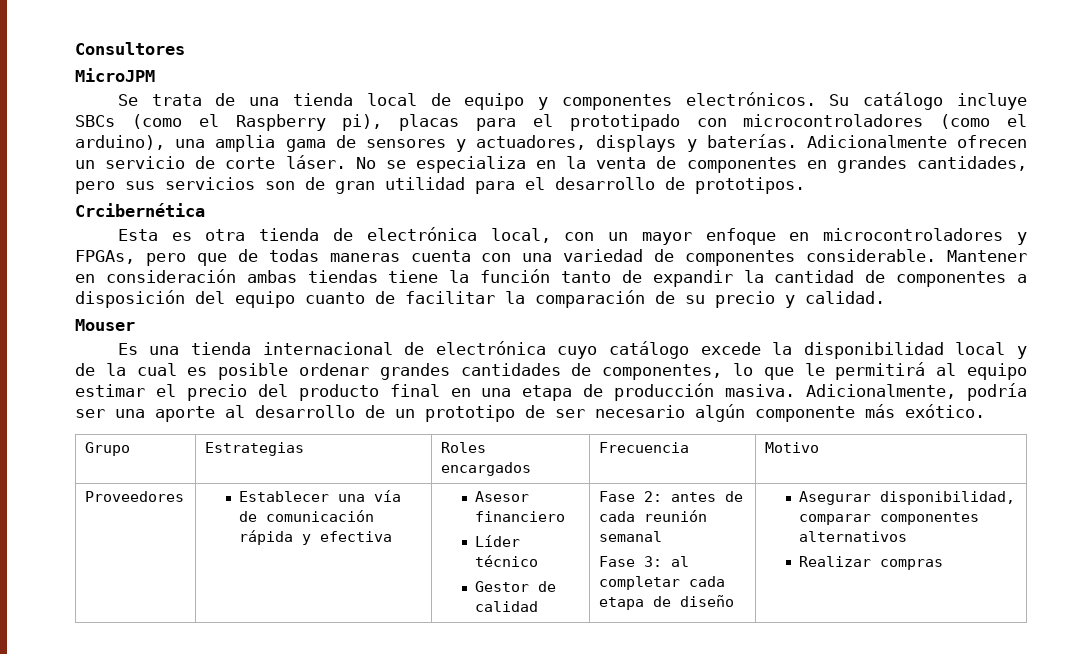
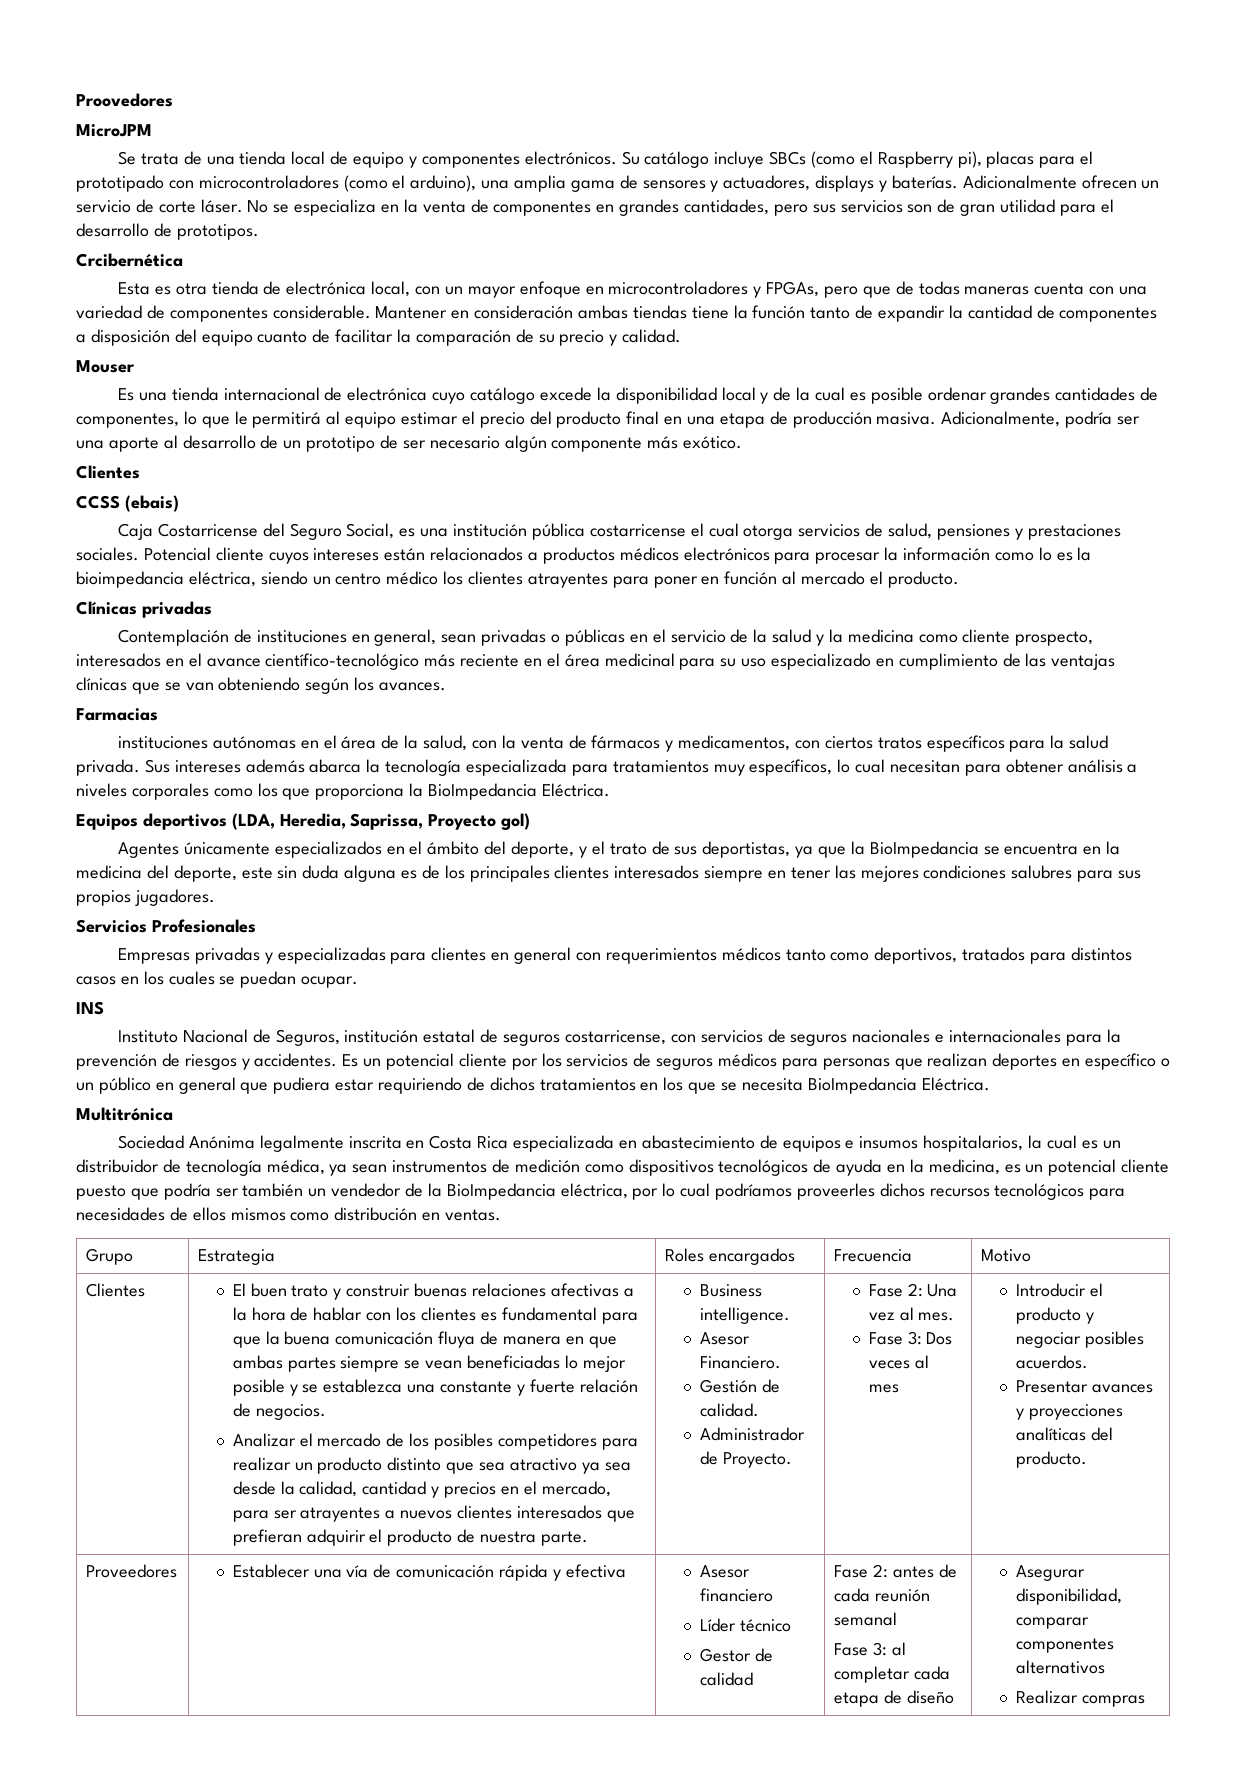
[75,42,185,55] Consultores -> [76,93,173,107] Proovedores
(985, 411) none -> [76,465,140,479] [76,495,179,512] [118,523,1121,540] [76,547,1092,564] [76,571,959,588] [76,601,212,618] [118,629,1094,646] [76,653,1116,670] [76,677,447,694] [76,708,158,721] [118,735,1109,752] [76,759,1138,776] [76,783,610,800] [76,813,531,830] [118,841,1121,858] [76,865,1142,882] [76,889,215,906] [76,919,256,933] [118,947,1132,964] [76,971,359,988] [76,1001,104,1015] [118,1029,1121,1046] [76,1053,1170,1070] [76,1077,990,1094] [76,1107,173,1121] [118,1135,1121,1152] [76,1159,1170,1176] [76,1183,1126,1200] [76,1207,502,1221] // Clientes // CCSS (ebais) // Caja Costarricense del Seguro Social, es una institución pública costarricense el cual otorga servicios de salud, pensiones y prestaciones sociales. Potencial cliente cuyos intereses están relacionados a productos médicos electrónicos para procesar la información como lo es la bioimpedancia eléctrica, siendo un centro médico los clientes atrayentes para poner en función al mercado el producto. // Clínicas privadas // Contemplación de instituciones en general, sean privadas o públicas en el servicio de la salud y la medicina como cliente prospecto, interesados en el avance científico-tecnológico más reciente en el área medicinal para su uso especializado en cumplimiento de las ventajas clínicas que se van obteniendo según los avances. // Farmacias // instituciones autónomas en el área de la salud, con la venta de fármacos y medicamentos, con ciertos tratos específicos para la salud privada. Sus intereses además abarca la tecnología especializada para tratamientos muy específicos, lo cual necesitan para obtener análisis a niveles corporales como los que proporciona la BioImpedancia Eléctrica. // Equipos deportivos (LDA, Heredia, Saprissa, Proyecto gol) // Agentes únicamente especializados en el ámbito del deporte, y el trato de sus deportistas, ya que la BioImpedancia se encuentra en la medicina del deporte, este sin duda alguna es de los principales clientes interesados siempre en tener las mejores condiciones salubres para sus propios jugadores. // Servicios Profesionales // Empresas privadas y especializadas para clientes en general con requerimientos médicos tanto como deportivos, tratados para distintos casos en los cuales se puedan ocupar. // INS // Instituto Nacional de Seguros, institución estatal de seguros costarricense, con servicios de seguros nacionales e internacionales para la prevención de riesgos y accidentes. Es un potencial cliente por los servicios de seguros médicos para personas que realizan deportes en específico o un público en general que pudiera estar requiriendo de dichos tratamientos en los que se necesita BioImpedancia Eléctrica. // Multitrónica // Sociedad Anónima legalmente inscrita en Costa Rica especializada en abastecimiento de equipos e insumos hospitalarios, la cual es un distribuidor de tecnología médica, ya sean instrumentos de medición como dispositivos tecnológicos de ayuda en la medicina, es un potencial cliente puesto que podría ser también un vendedor de la BioImpedancia eléctrica, por lo cual podríamos proveerles dichos recursos tecnológicos para necesidades de ellos mismos como distribución en ventas.
[205,442,305,456] Estrategias -> [198,1249,276,1265] Estrategia
(820, 447) none -> [86,1283,146,1297] [232,1283,634,1300] [232,1307,638,1324] [232,1331,617,1348] [232,1355,626,1372] [232,1379,638,1396] [232,1403,326,1420] [232,1433,638,1450] [232,1457,631,1474] [232,1481,611,1498] [232,1505,635,1522] [232,1529,588,1546] [699,1284,762,1297] [699,1307,790,1324] [699,1332,750,1345] [699,1356,781,1369] [699,1379,780,1393] [699,1403,759,1417] [699,1427,805,1441] [699,1451,792,1468] [868,1283,958,1297] [868,1307,955,1321] [868,1331,953,1345] [868,1355,929,1369] [868,1384,899,1393] [1015,1283,1103,1297] [1015,1307,1094,1324] [1015,1331,1144,1348] [1015,1355,1088,1369] [1015,1380,1153,1393] [1015,1404,1123,1420] [1015,1427,1113,1441] [1015,1451,1087,1468] // Clientes | El buen trato y construir buenas relaciones afectivas a la hora de hablar con los clientes es fundamental para que la buena comunicación fluya de manera en que ambas partes siempre se vean beneficiadas lo mejor posible y se establezca una constante y fuerte relación de negocios. // Analizar el mercado de los posibles competidores para realizar un producto distinto que sea atractivo ya sea desde la calidad, cantidad y precios en el mercado, para ser atrayentes a nuevos clientes interesados que prefieran adquirir el producto de nuestra parte. | Business intelligence. // Asesor Financiero. // Gestión de calidad. // Administrador de Proyecto. | Fase 2: Una vez al mes. // Fase 3: Dos veces al mes | Introducir el producto y negociar posibles acuerdos. // Presentar avances y proyecciones analíticas del producto.

